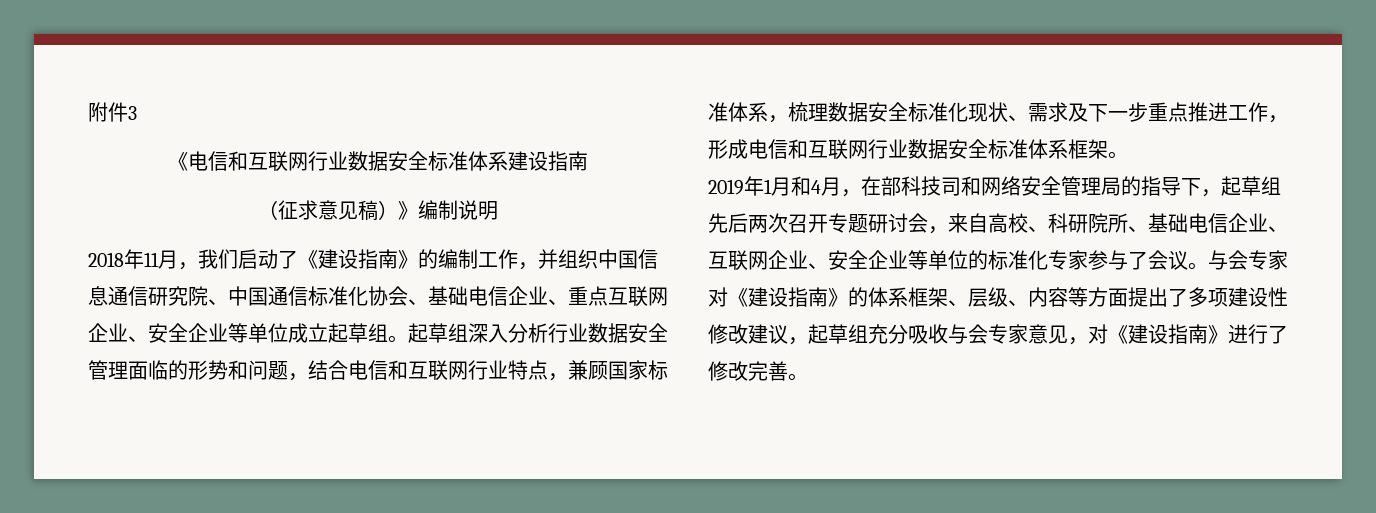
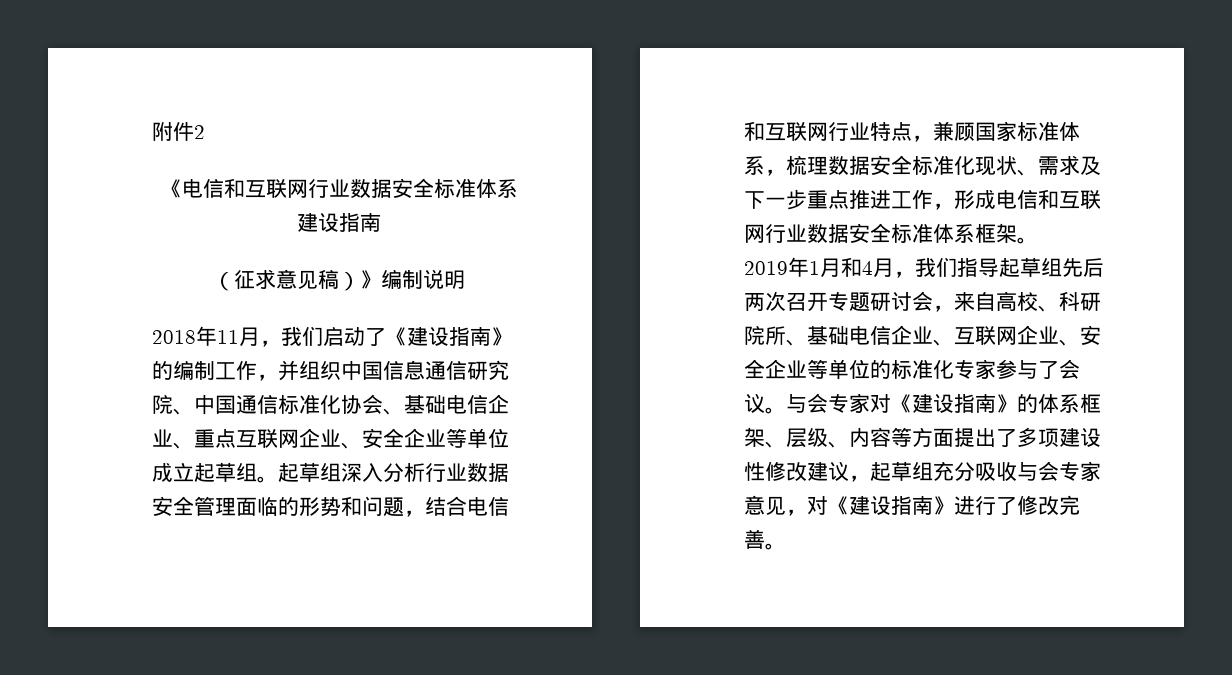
[128,106,137,120] 3 -> [194,125,205,139] 2
[861,176,1221,197] 在部科技司和网络安全管理局的指导下， -> [915,257,999,277] 我们指导

